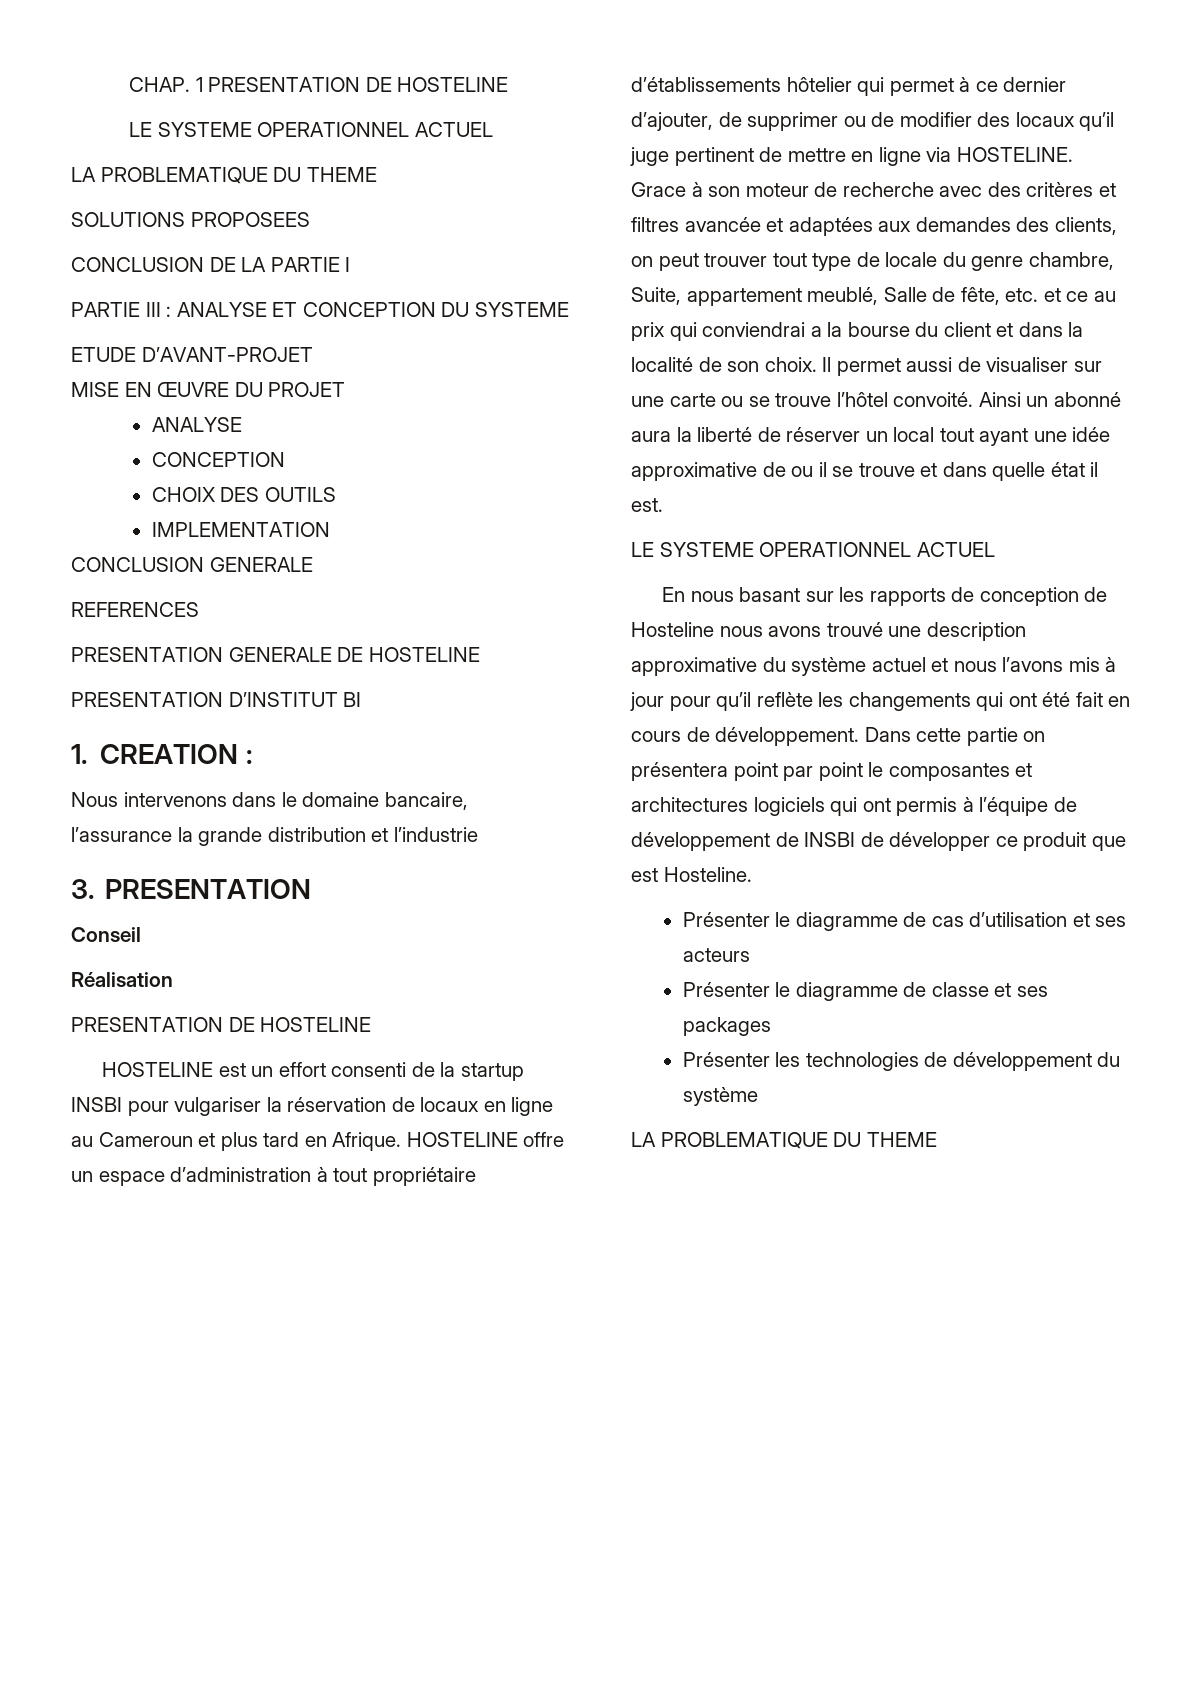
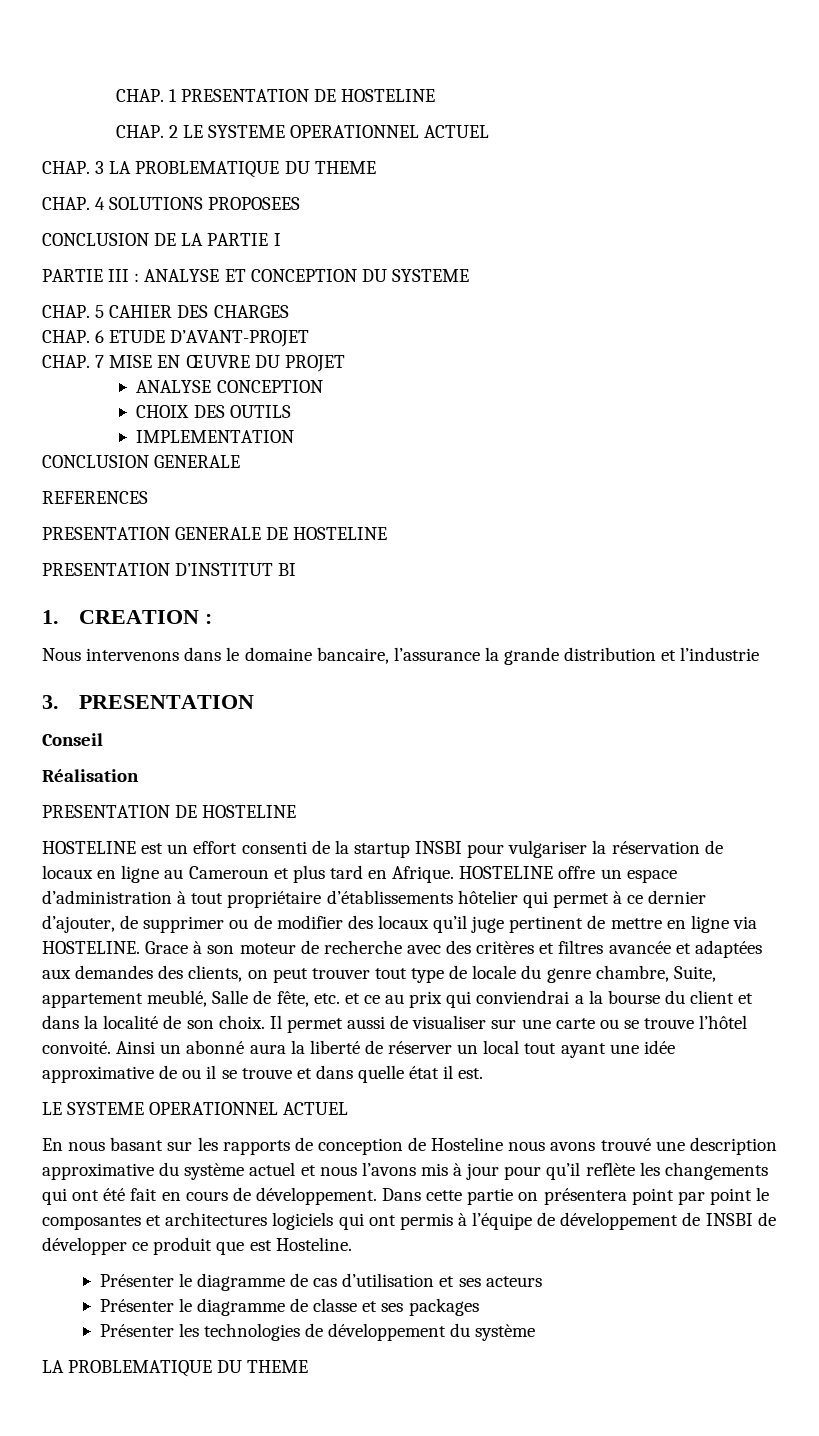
[129,122,493,137] LE SYSTEME OPERATIONNEL ACTUEL // -> [115,125,490,138] [42,161,105,174] CHAP. 2 LE SYSTEME OPERATIONNEL ACTUEL // CHAP. 3
(377, 174) none -> [42,197,106,210] CHAP. 4
(569, 309) none -> [42,305,289,318] [42,330,105,343] CHAP. 5 CAHIER DES CHARGES // CHAP. 6
(313, 354) none -> [42,355,105,368] CHAP. 7
(242, 424) // -> (212, 386) none

